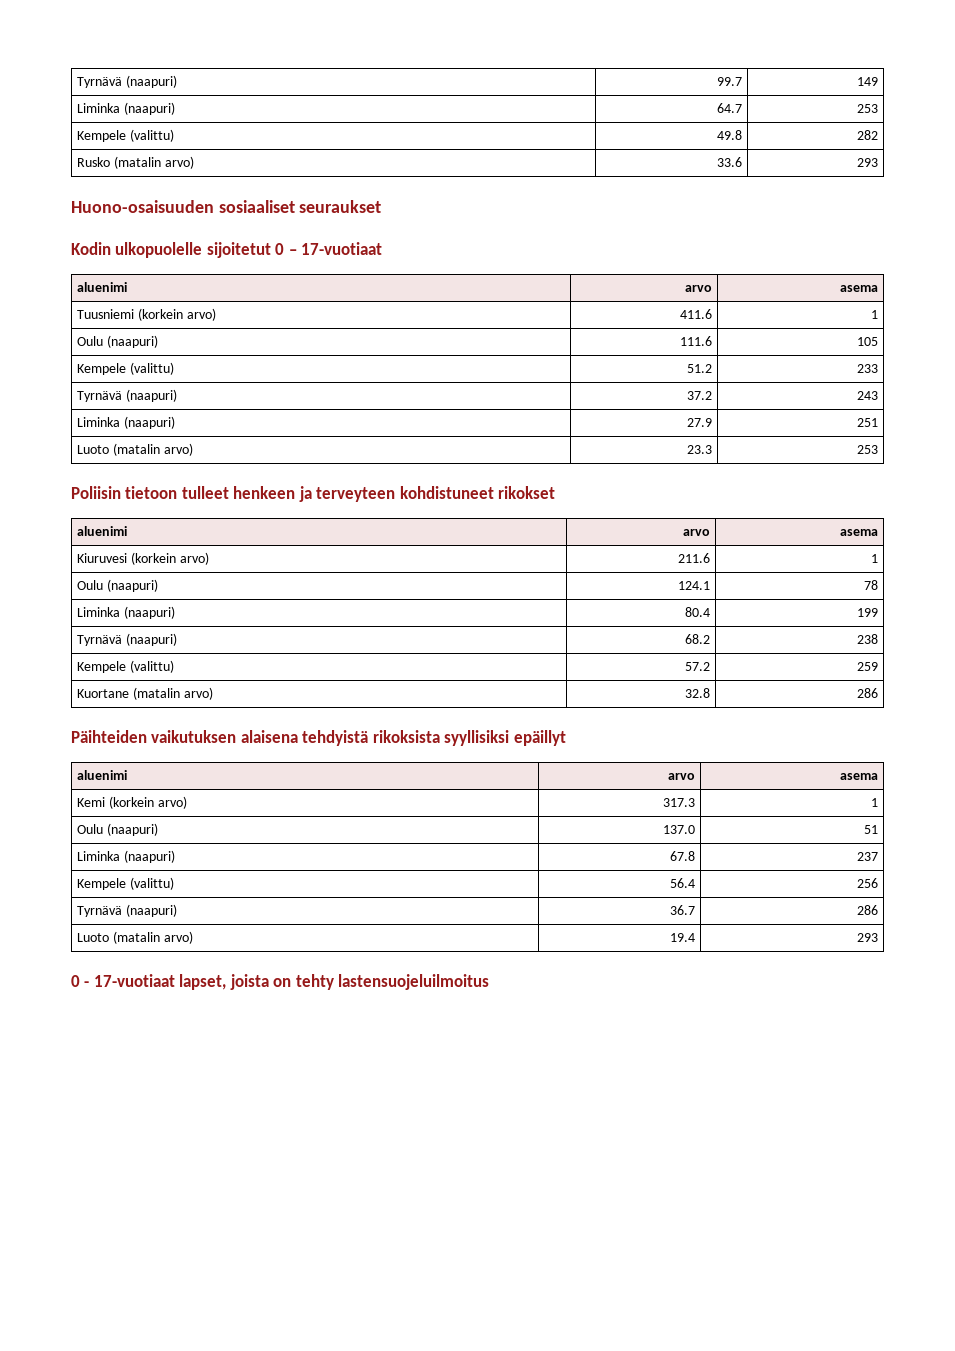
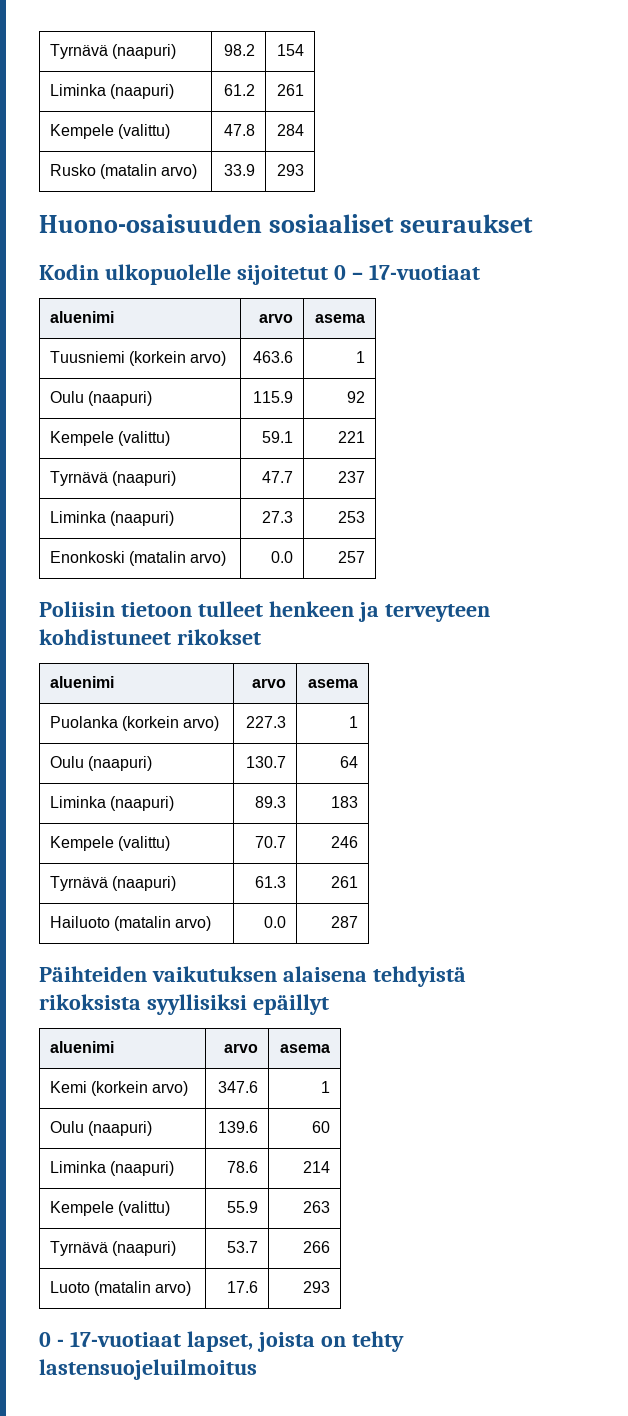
[77,75,177,88] [716,77,742,86] [856,77,878,86] [77,102,175,115] [716,103,742,113] [856,104,878,113] [77,129,174,142] [716,130,742,140] [856,130,878,140] Tyrnävä (naapuri) | 99.7 | 149 // Liminka (naapuri) | 64.7 | 253 // Kempele (valittu) | 49.8 | 282 -> [49,44,177,59] [224,44,256,56] [277,44,305,56] [49,84,175,99] [224,84,256,96] [277,84,305,96] [49,124,171,139] [224,124,256,136] [277,124,305,136] Tyrnävä (naapuri) | 98.2 | 154 // Liminka (naapuri) | 61.2 | 261 // Kempele (valittu) | 47.8 | 284
[716,157,742,167] 33.6 -> [224,164,256,176] 33.9
[679,309,712,319] [870,310,878,319] [77,335,158,348] [679,336,712,346] [856,337,878,346] [77,362,174,375] [686,364,712,373] [856,364,878,373] [77,389,177,402] [686,391,712,400] [856,391,878,400] [77,416,175,429] [686,418,712,427] [856,418,878,427] [77,443,193,456] [686,445,712,454] [856,445,878,454] 411.6 | 1 // Oulu (naapuri) | 111.6 | 105 // Kempele (valittu) | 51.2 | 233 // Tyrnävä (naapuri) | 37.2 | 243 // Liminka (naapuri) | 27.9 | 251 // Luoto (matalin arvo) | 23.3 | 253 -> [253,351,294,363] [356,351,366,363] [49,391,153,406] [253,391,294,403] [347,391,366,403] [49,431,171,446] [262,431,294,443] [338,431,366,443] [49,471,177,486] [262,471,294,483] [338,471,366,483] [49,511,175,526] [262,511,294,523] [338,511,366,523] [49,551,227,566] [271,551,294,563] [338,551,366,563] 463.6 | 1 // Oulu (naapuri) | 115.9 | 92 // Kempele (valittu) | 59.1 | 221 // Tyrnävä (naapuri) | 47.7 | 237 // Liminka (naapuri) | 27.3 | 253 // Enonkoski (matalin arvo) | 0.0 | 257
[77,552,209,565] [677,553,710,563] [870,554,878,563] [77,579,158,592] [677,581,710,590] [863,580,878,590] [77,606,175,619] [684,607,710,617] [856,608,878,617] [77,633,177,646] [684,634,710,644] [856,634,878,644] [77,660,174,673] [684,662,710,671] [856,662,878,671] [77,687,213,700] [684,688,710,698] [856,688,878,698] Kiuruvesi (korkein arvo) | 211.6 | 1 // Oulu (naapuri) | 124.1 | 78 // Liminka (naapuri) | 80.4 | 199 // Tyrnävä (naapuri) | 68.2 | 238 // Kempele (valittu) | 57.2 | 259 // Kuortane (matalin arvo) | 32.8 | 286 -> [49,716,220,731] [246,716,287,728] [349,716,359,728] [49,756,153,771] [246,756,287,768] [340,756,359,768] [49,796,175,811] [255,796,287,808] [331,796,359,808] [49,836,171,851] [255,836,287,848] [331,836,359,848] [49,876,177,891] [255,876,287,888] [331,876,359,888] [49,916,212,931] [264,916,287,928] [331,916,359,928] Puolanka (korkein arvo) | 227.3 | 1 // Oulu (naapuri) | 130.7 | 64 // Liminka (naapuri) | 89.3 | 183 // Kempele (valittu) | 70.7 | 246 // Tyrnävä (naapuri) | 61.3 | 261 // Hailuoto (matalin arvo) | 0.0 | 287
[662,798,695,807] [870,798,878,807] [77,823,158,836] [662,825,695,834] [863,825,878,834] [77,850,175,863] [669,851,695,861] [856,852,878,861] [77,877,174,890] [669,878,695,888] [856,878,878,888] [77,904,177,917] [669,905,695,915] [856,905,878,915] [77,931,193,944] [669,933,695,942] 317.3 | 1 // Oulu (naapuri) | 137.0 | 51 // Liminka (naapuri) | 67.8 | 237 // Kempele (valittu) | 56.4 | 256 // Tyrnävä (naapuri) | 36.7 | 286 // Luoto (matalin arvo) | 19.4 -> [218,1081,259,1093] [321,1081,331,1093] [49,1121,153,1136] [218,1121,259,1133] [312,1121,331,1133] [49,1161,175,1176] [227,1161,259,1173] [303,1161,331,1173] [49,1201,171,1216] [227,1201,259,1213] [303,1201,331,1213] [49,1241,177,1256] [227,1241,259,1253] [303,1241,331,1253] [49,1281,192,1296] [227,1281,259,1293] 347.6 | 1 // Oulu (naapuri) | 139.6 | 60 // Liminka (naapuri) | 78.6 | 214 // Kempele (valittu) | 55.9 | 263 // Tyrnävä (naapuri) | 53.7 | 266 // Luoto (matalin arvo) | 17.6

